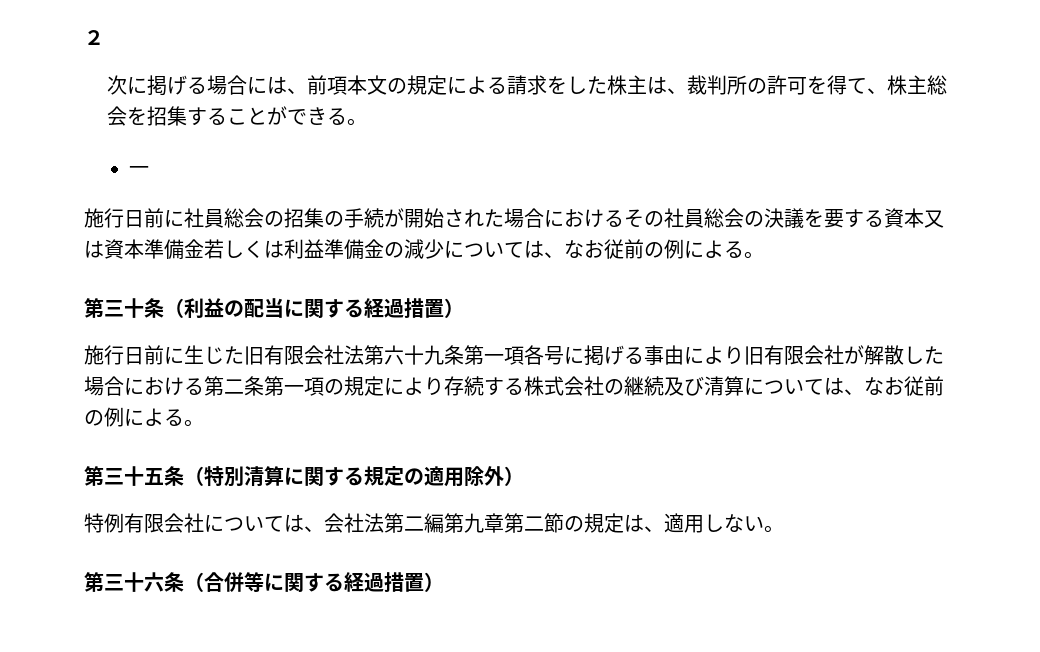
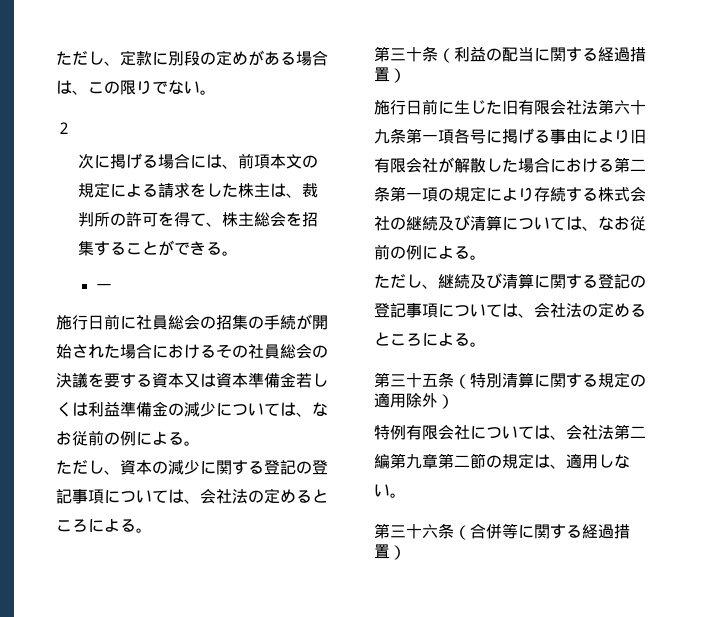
(84, 37) none -> [56,50,328,66] [56,80,216,95] ただし、定款に別段の定めがある場合は、この限りでない。 //
(764, 255) none -> [56,459,328,475] [56,488,328,504] [56,518,152,533] // ただし、資本の減少に関する登記の登記事項については、会社法の定めるところによる。
(204, 423) none -> [374,273,646,289] [374,302,646,318] [374,332,486,347] // ただし、継続及び清算に関する登記の登記事項については、会社法の定めるところによる。

